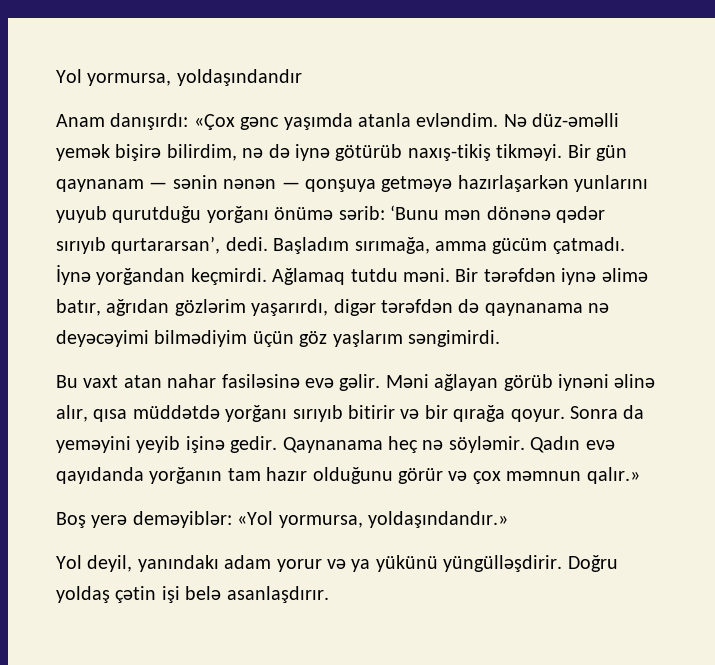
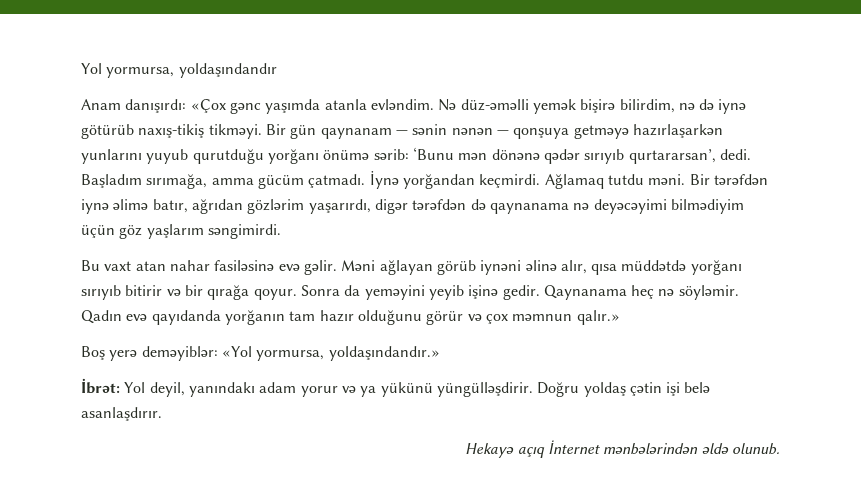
(508, 519) none -> [81,378,120,394] İbrət:
(329, 594) none -> [465,440,781,458] // Hekayə açıq İnternet mənbələrindən əldə olunub.

